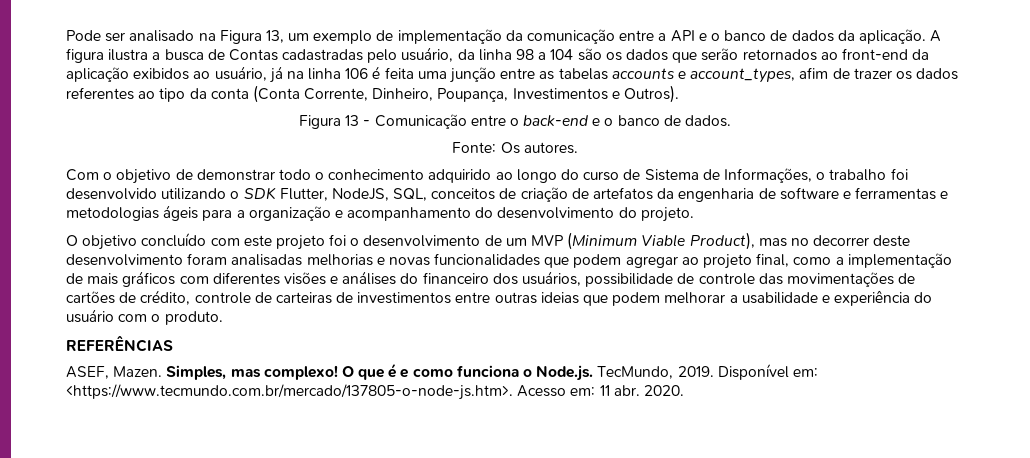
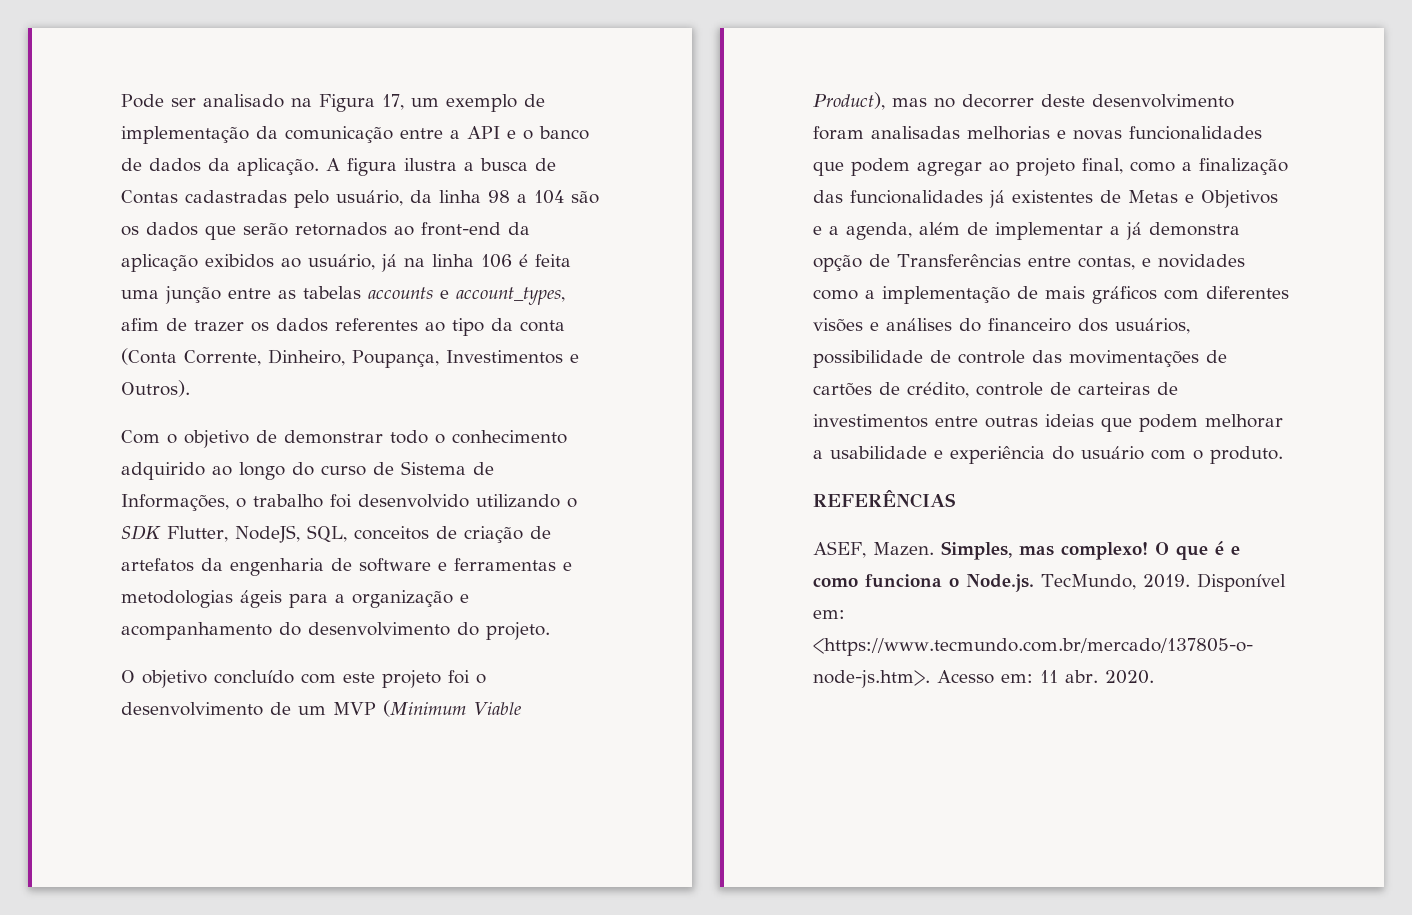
[265,30,284,43] 13, -> [382,94,404,110] 17,
[298,114,732,129] [452,142,578,154] // Figura 13 - Comunicação entre o back-end e o banco de dados. // Fonte: Os autores. -> (190, 388) none
(844, 261) none -> [1199,158,1288,175] [813,190,1278,208] [813,222,1240,240] [813,254,1245,272] [813,289,875,300] finalização das funcionalidades já existentes de Metas e Objetivos e a agenda, além de implementar a já demonstra opção de Transferências entre contas, e novidades como a

